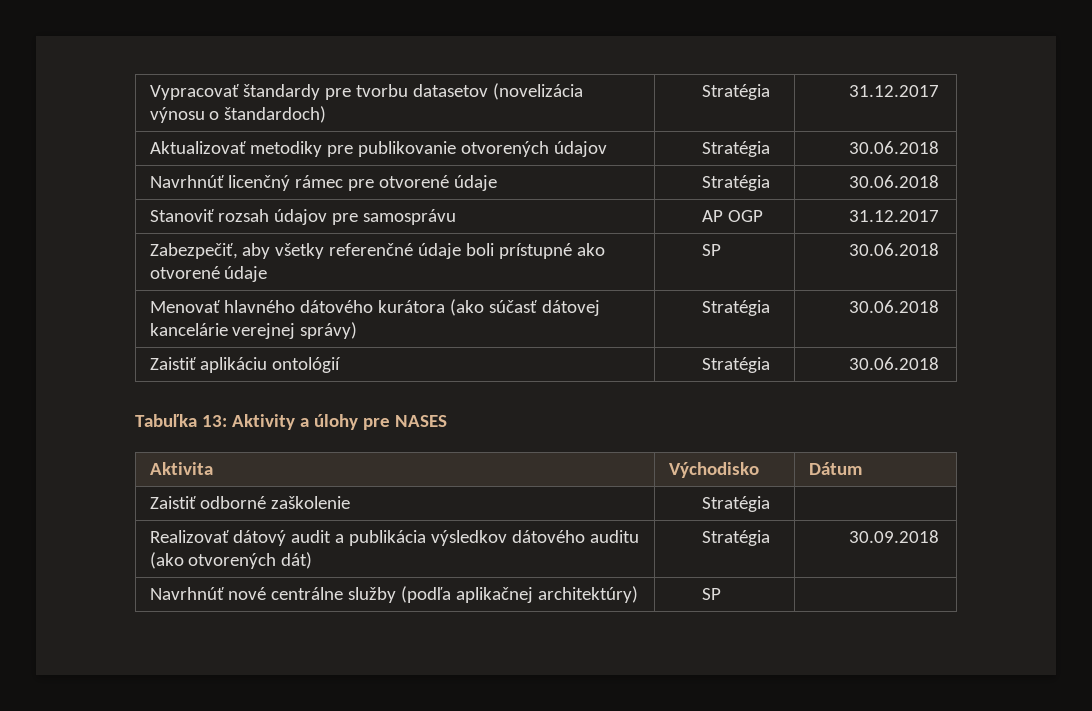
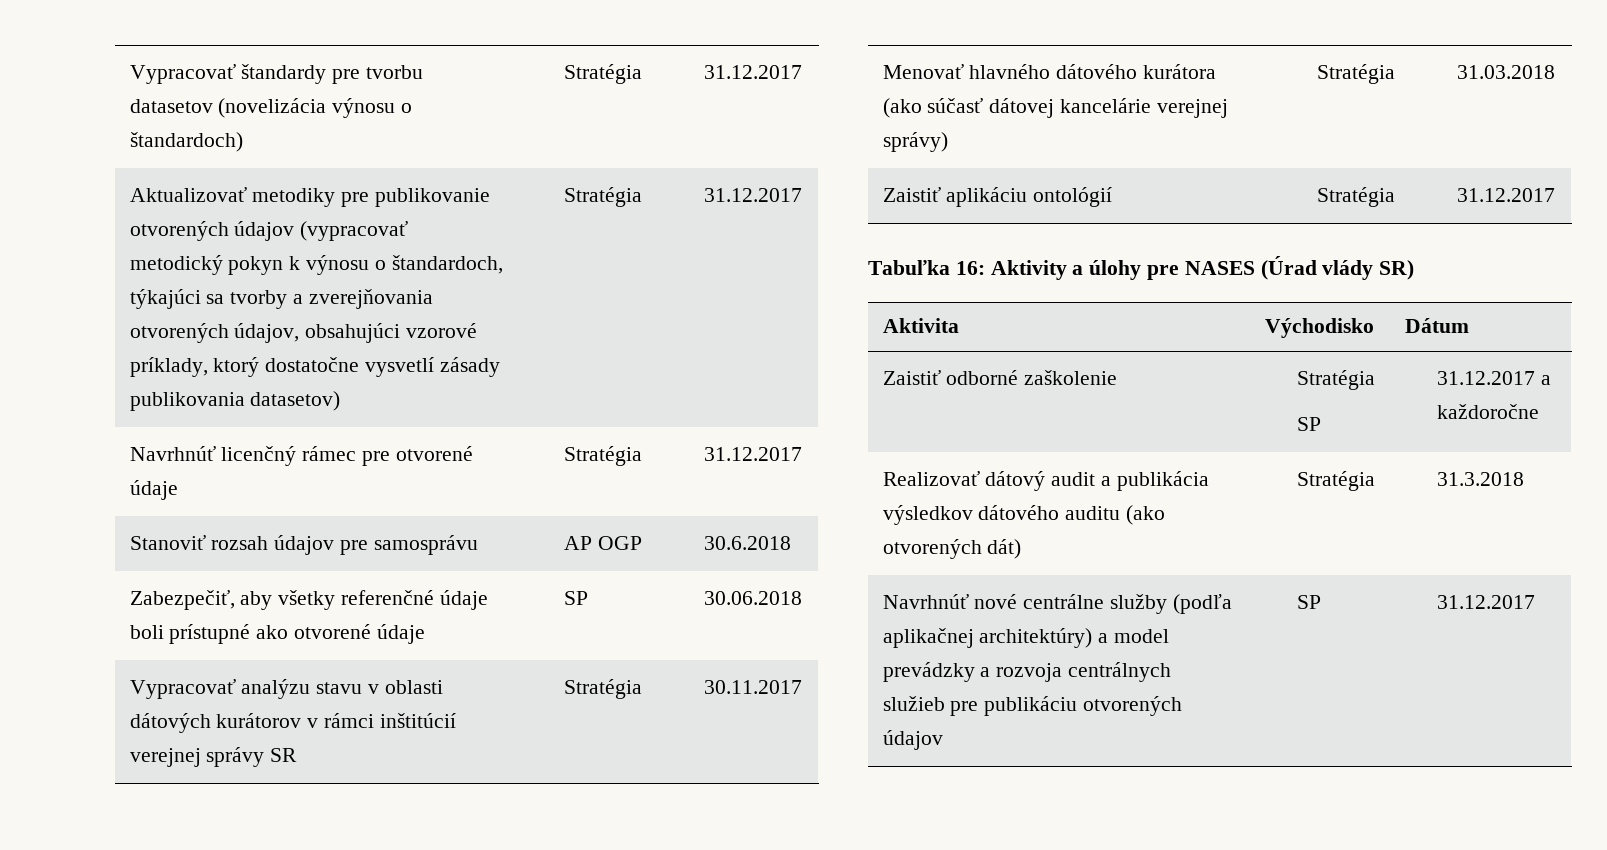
[702,141,771,157] [848,141,939,154] | Stratégia | 30.06.2018 -> [300,221,409,241] [129,255,503,275] [129,289,433,309] [129,323,477,343] [129,357,500,377] [129,391,341,411] [563,187,642,207] [703,188,802,202] (vypracovať metodický pokyn k výnosu o štandardoch, týkajúci sa tvorby a zverejňovania otvorených údajov, obsahujúci vzorové príklady, ktorý dostatočne vysvetlí zásady publikovania datasetov) | Stratégia | 31.12.2017
[848,175,939,188] 30.06.2018 -> [703,447,802,461] 31.12.2017
[848,210,939,222] 31.12.2017 -> [703,536,791,550] 30.6.2018
(939, 249) none -> [129,679,443,699] [129,713,456,733] [129,747,298,767] [563,679,642,699] [703,680,802,694] // Vypracovať analýzu stavu v oblasti dátových kurátorov v rámci inštitúcií verejnej správy SR | Stratégia | 30.11.2017
[848,300,939,313] 30.06.2018 -> [1456,65,1555,79] 31.03.2018
[848,357,939,370] 30.06.2018 -> [1456,188,1555,202] 31.12.2017
[201,415,227,427] 13: -> [955,261,985,275] 16:
(447, 421) none -> [1260,256,1415,280] (Úrad vlády SR)
(771, 504) | -> [1296,417,1321,431] [1436,371,1551,385] [1436,404,1539,419] // SP | 31.12.2017 a každoročne
[848,530,939,543] 30.09.2018 -> [1436,472,1524,486] 31.3.2018
[702,588,722,600] | SP | -> [1098,629,1169,643] [882,662,1171,682] [882,696,1182,716] [882,730,943,750] [1296,595,1321,609] [1436,595,1535,609] a model prevádzky a rozvoja centrálnych služieb pre publikáciu otvorených údajov | SP | 31.12.2017

